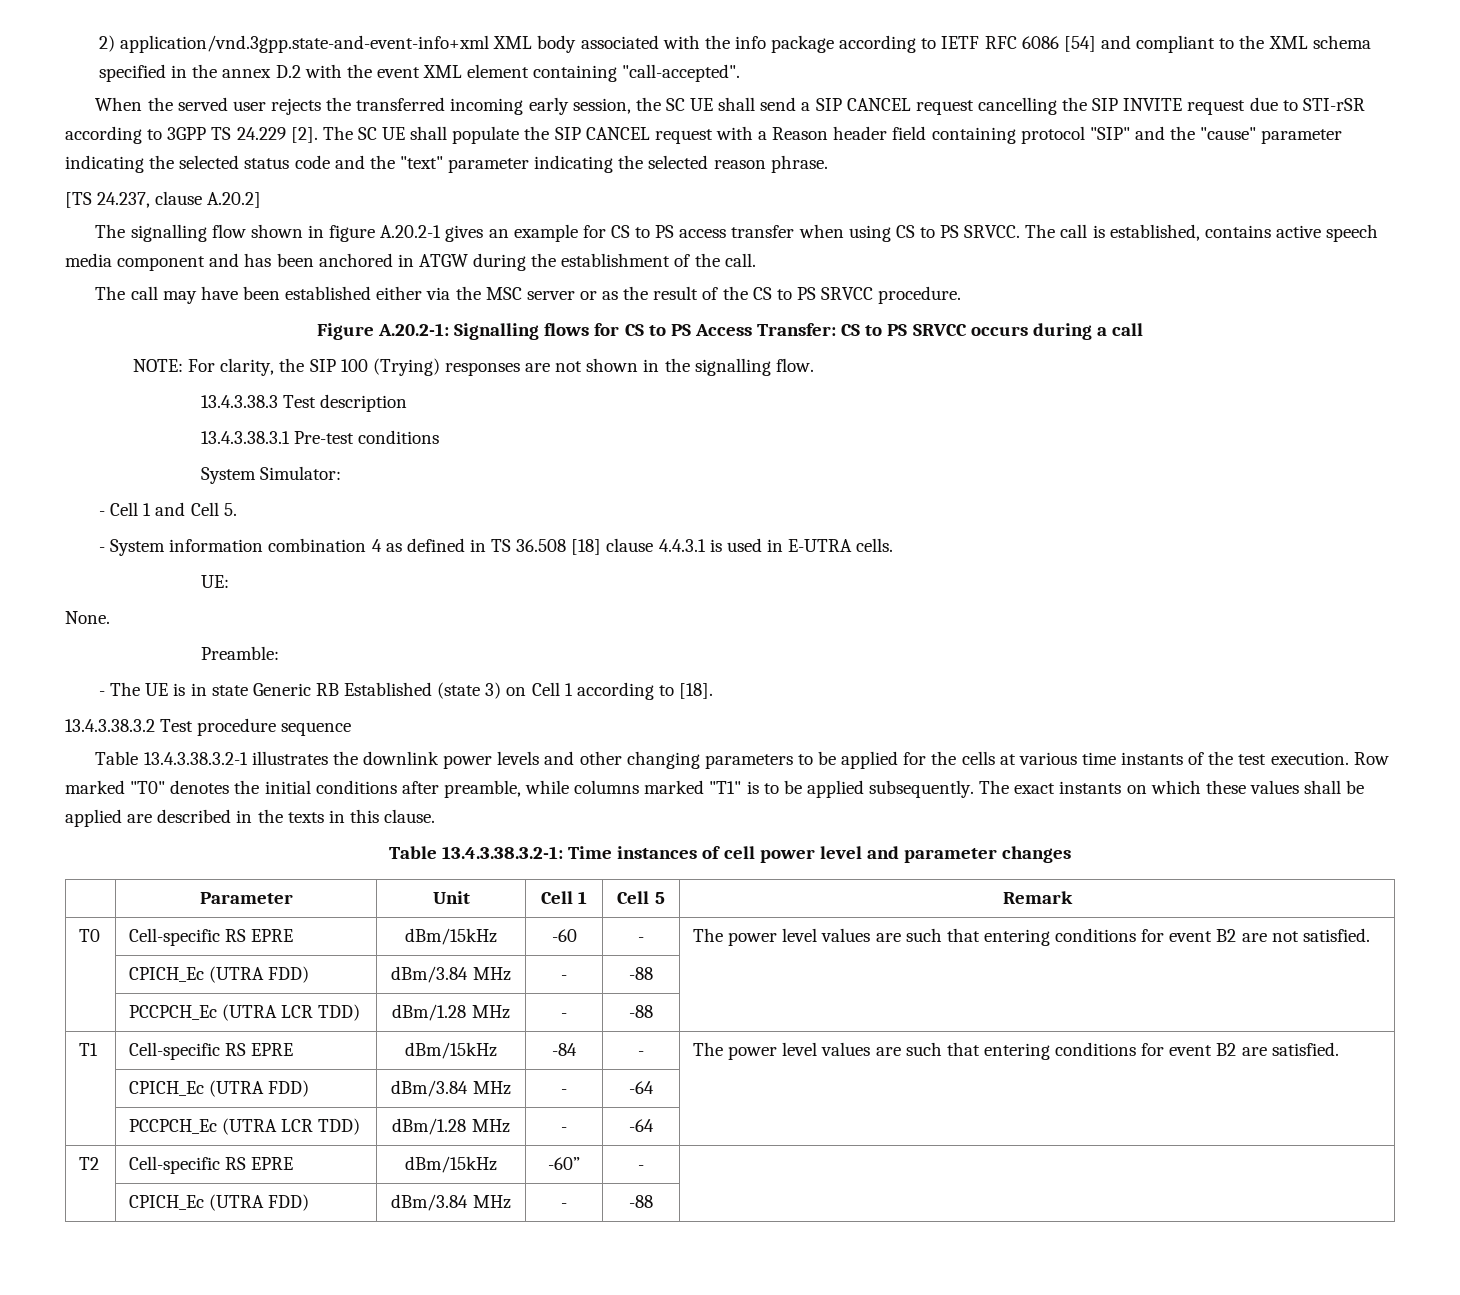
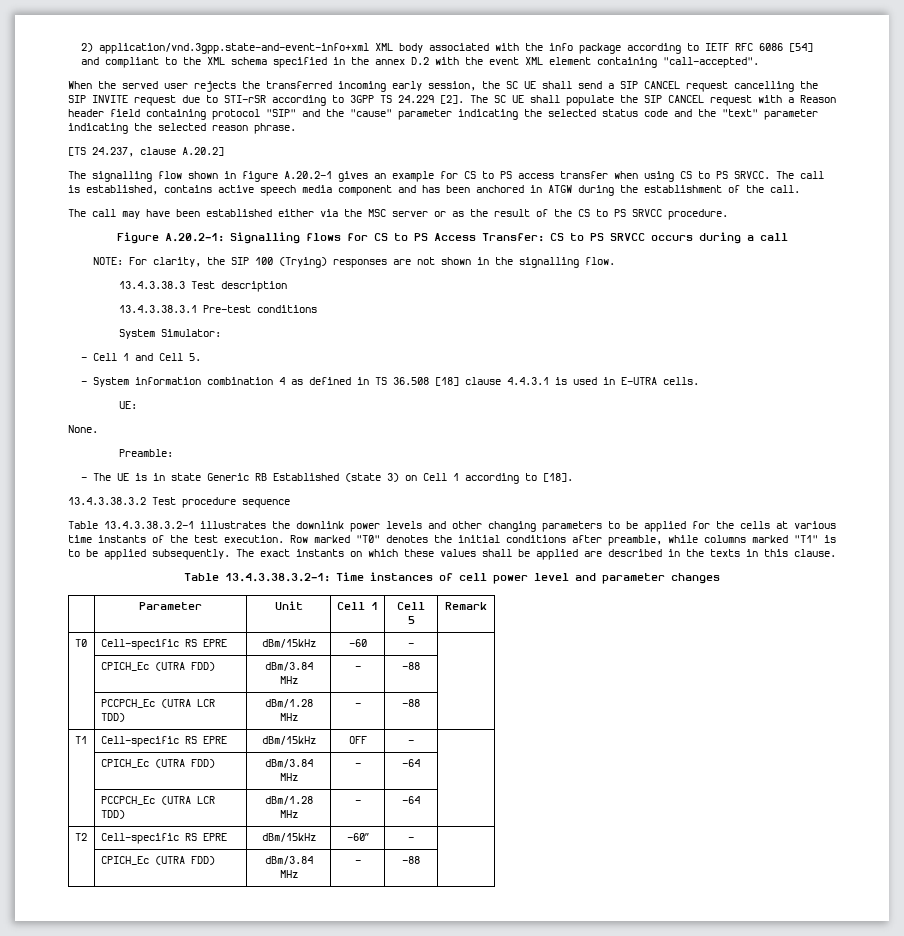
[693,928,1370,946] The power level values are such that entering conditions for event B2 are not satisfied. -> (414, 645) none
[552,1043,577,1056] [638,1051,644,1056] [693,1042,1339,1060] -84 | - | The power level values are such that entering conditions for event B2 are satisfied. -> [348,736,367,744] [408,740,414,744] OFF | - |

